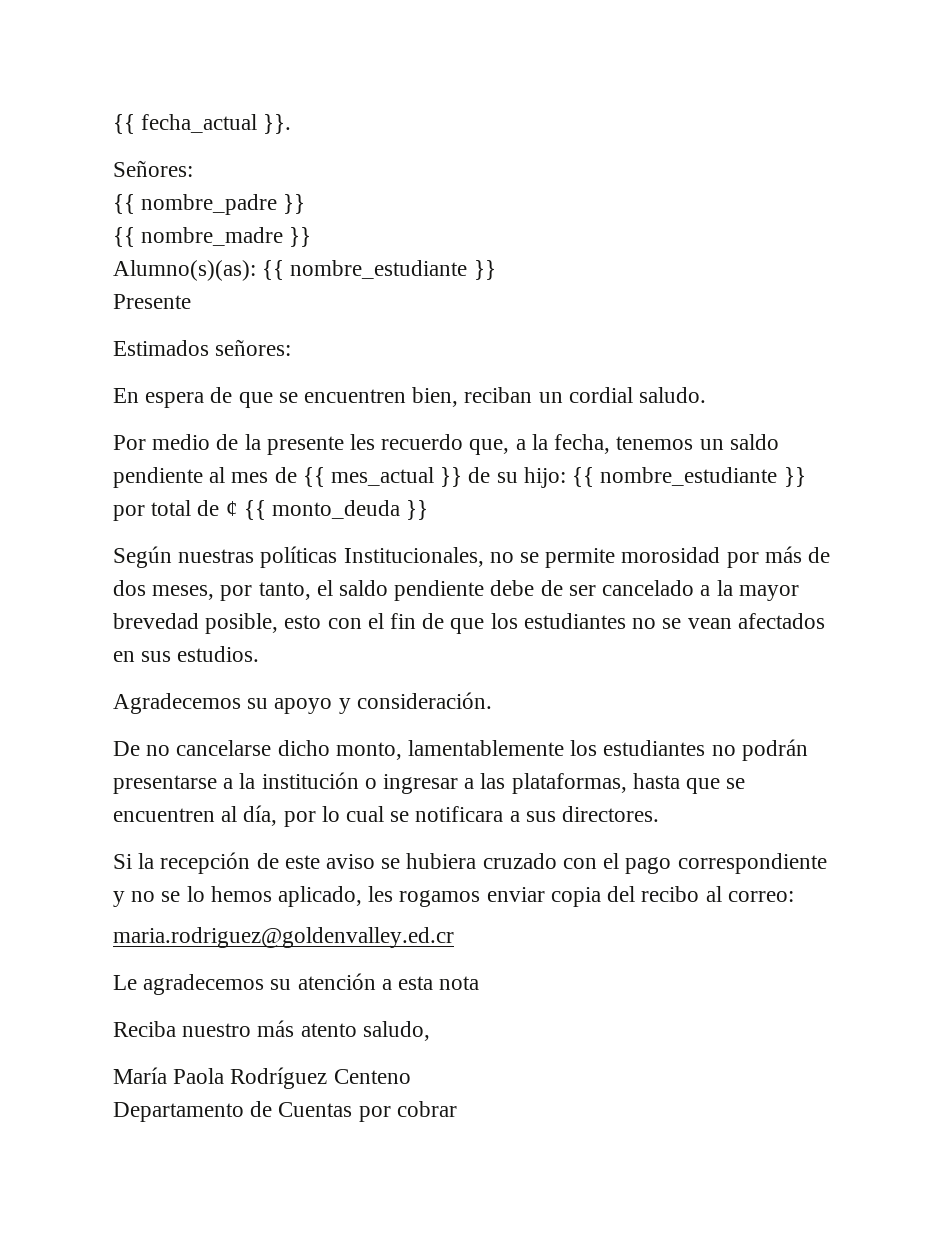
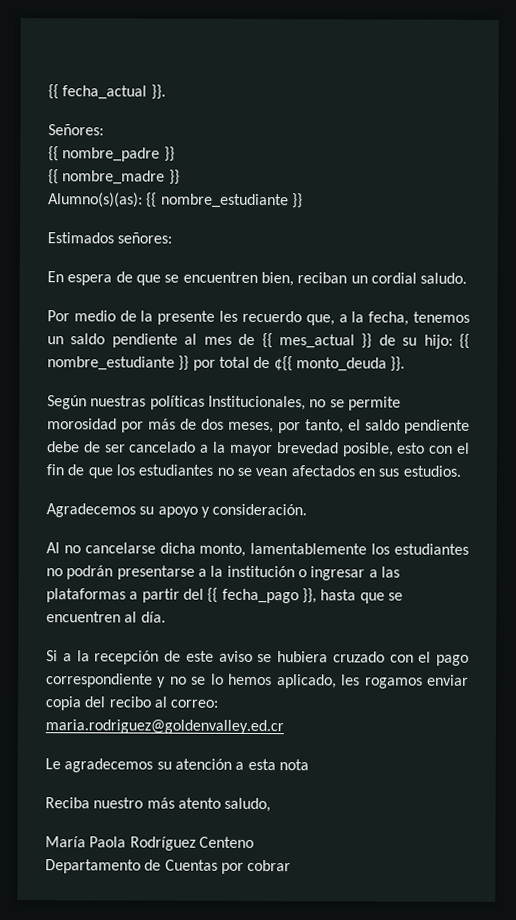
[113,294,191,309] // Presente -> (303, 201) none
[225,500,429,520] ¢ {{ monto_deuda }} -> [273,356,406,372] ¢{{ monto_deuda }}.
[113,741,140,756] De -> [46,542,60,554] Al
[277,740,330,756] dicho -> [159,542,196,554] dicha
[511,773,627,794] plataformas, -> [46,587,317,604] plataformas a partir del {{ fecha_pago }},
[243,805,660,827] día, por lo cual se notificara a sus directores. -> [140,611,166,623] día.
(132, 861) none -> [62,653,72,662] a

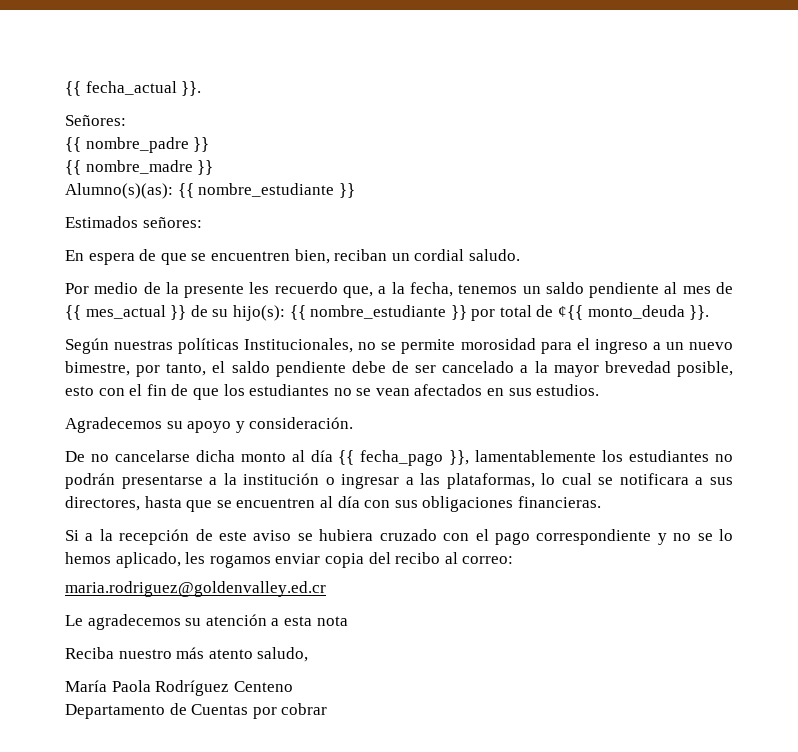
[423,334,453,349] hijo: -> [232,305,285,321] hijo(s):
[121,418,274,434] por más de dos meses, -> [540,338,734,354] [65,361,130,376] para el ingreso a un nuevo bimestre,
[46,542,60,554] Al -> [65,451,85,462] De
[199,542,247,557] monto, -> [240,450,470,466] monto al día {{ fecha_pago }},
[46,587,317,604] plataformas a partir del {{ fecha_pago }}, -> [446,473,733,489] [65,496,140,511] plataformas, lo cual se notificara a sus directores,
[140,611,166,623] día. -> [337,496,601,512] día con sus obligaciones financieras.

